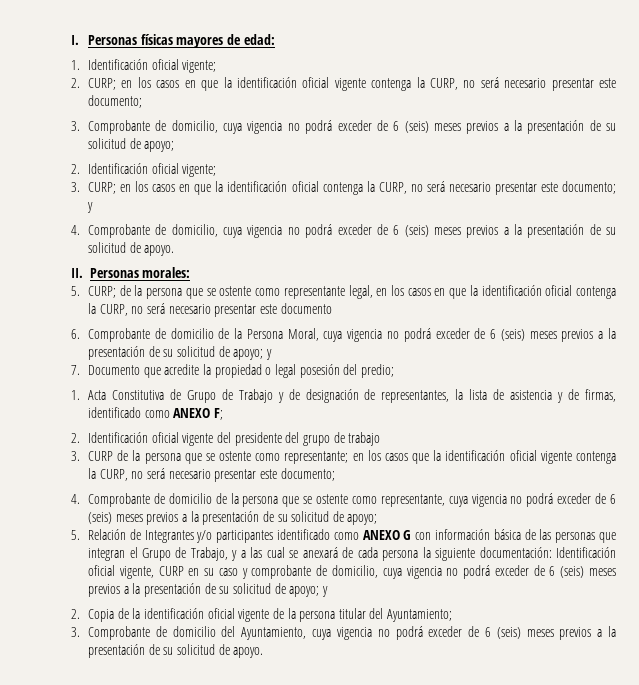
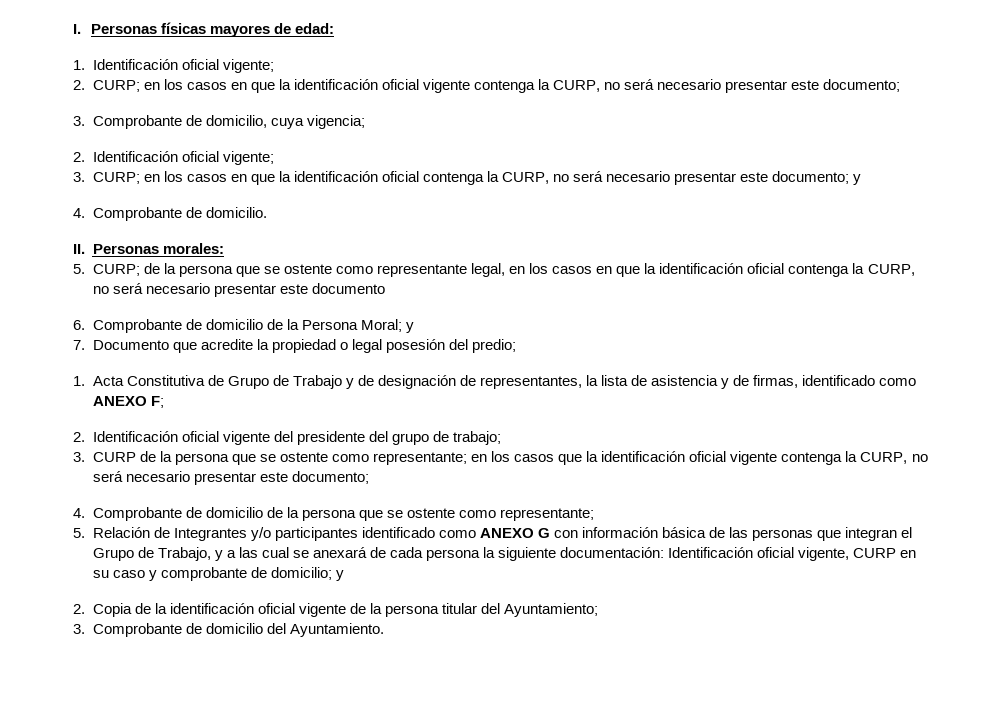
[247,120,617,134] [88,138,175,152] vigencia no podrá exceder de 6 (seis) meses previos a la presentación de su solicitud de apoyo; -> [306,115,365,129] vigencia;
[171,224,617,238] [88,242,175,256] domicilio, cuya vigencia no podrá exceder de 6 (seis) meses previos a la presentación de su solicitud de apoyo. -> [205,207,267,218] domicilio.
[287,328,617,342] [88,346,264,360] Moral, cuya vigencia no podrá exceder de 6 (seis) meses previos a la presentación de su solicitud de apoyo; -> [360,319,402,332] Moral;
[348,432,381,446] trabajo -> [452,431,501,445] trabajo;
[380,493,616,507] [88,511,378,525] representante, cuya vigencia no podrá exceder de 6 (seis) meses previos a la presentación de su solicitud de apoyo; -> [500,508,595,521] representante;
[332,565,617,579] [88,583,320,597] domicilio, cuya vigencia no podrá exceder de 6 (seis) meses previos a la presentación de su solicitud de apoyo; -> [270,567,332,580] domicilio;
[241,626,616,640] [88,644,264,658] Ayuntamiento, cuya vigencia no podrá exceder de 6 (seis) meses previos a la presentación de su solicitud de apoyo. -> [289,623,384,637] Ayuntamiento.

